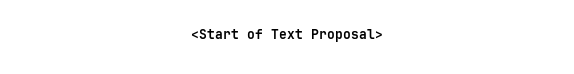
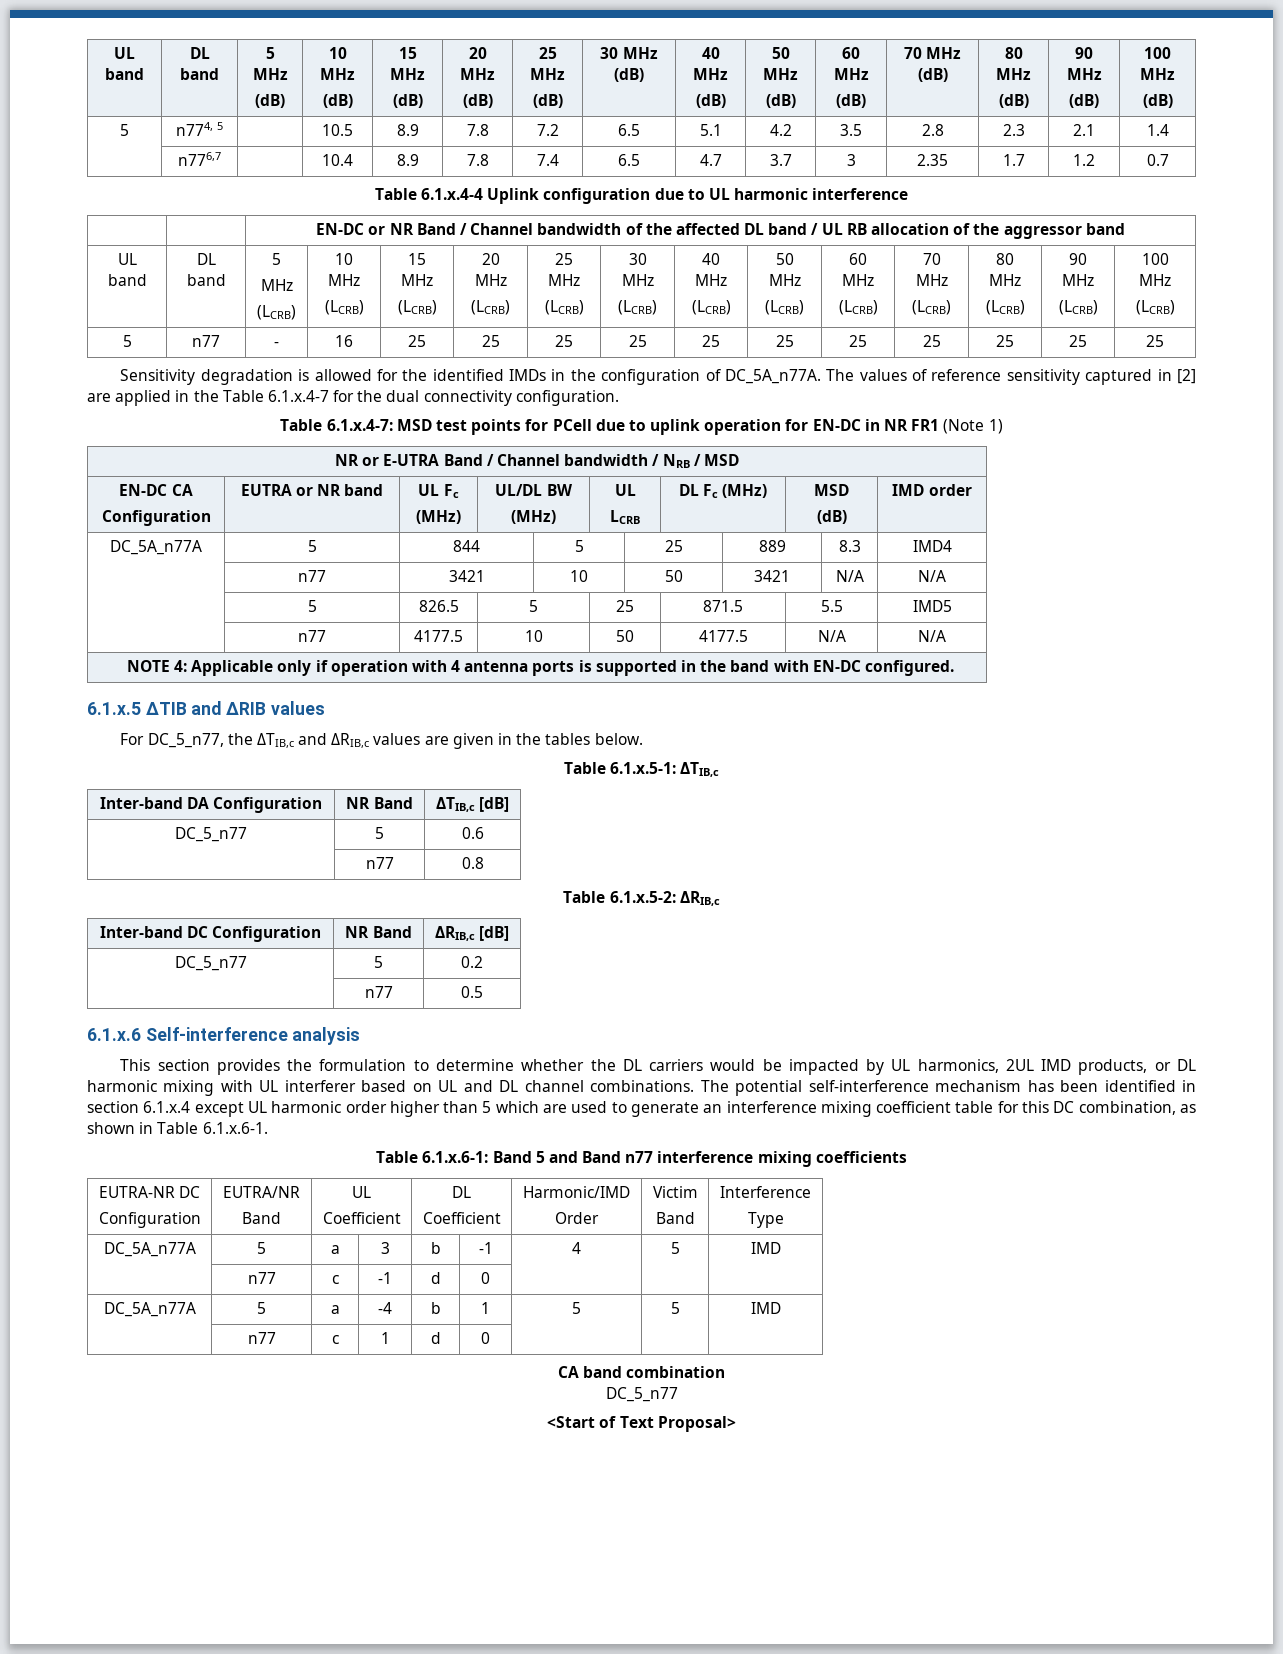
(191, 34) none -> [114,47,135,59] [105,68,144,80] [189,47,210,59] [180,68,219,80] [265,47,275,59] [252,68,288,80] [255,94,285,108] [328,47,347,59] [320,68,355,80] [322,94,353,108] [398,47,417,59] [390,68,425,80] [392,94,423,108] [468,47,487,59] [460,68,495,80] [462,94,493,108] [538,47,557,59] [530,68,565,80] [532,94,563,108] [600,47,658,59] [614,68,644,82] [701,47,720,59] [693,68,728,80] [695,94,726,108] [771,47,790,59] [763,68,798,80] [765,94,796,108] [842,47,860,59] [833,68,869,80] [836,94,866,108] [903,47,962,59] [917,68,948,82] [1004,47,1023,59] [996,68,1031,80] [998,94,1029,108] [1075,47,1093,59] [1066,68,1102,80] [1069,94,1099,108] [1144,47,1171,59] [1140,68,1175,80] [1142,94,1173,108] [120,124,129,136] [175,122,224,136] [322,124,353,136] [396,124,419,136] [466,124,489,136] [536,124,559,136] [618,124,640,136] [699,124,722,136] [769,124,792,136] [840,124,862,136] [921,124,944,136] [1002,124,1025,136] [1073,124,1095,136] [1146,124,1169,136] [178,152,221,166] [322,154,353,166] [396,154,419,166] [466,154,489,166] [536,154,559,166] [618,154,640,166] [699,154,722,166] [769,154,792,166] [846,154,856,166] [917,154,948,166] [1002,154,1025,166] [1073,154,1095,166] [1146,154,1169,166] [374,188,909,204] [316,223,1125,239] [117,253,137,265] [107,274,147,286] [196,253,216,265] [186,274,226,286] [272,253,281,265] [260,279,293,291] [257,305,296,320] [335,253,353,265] [328,274,360,286] [324,300,364,315] [408,253,426,265] [401,274,433,286] [397,300,437,315] [481,253,500,265] [474,274,507,286] [471,300,510,315] [555,253,573,265] [548,274,580,286] [544,300,584,315] [628,253,647,265] [621,274,654,286] [618,300,657,315] [702,253,720,265] [695,274,727,286] [691,300,731,315] [775,253,794,265] [768,274,801,286] [765,300,804,315] [849,253,867,265] [842,274,874,286] [838,300,878,315] [922,253,941,265] [915,274,948,286] [912,300,951,315] [996,253,1014,265] [989,274,1021,286] [985,300,1025,315] [1069,253,1087,265] [1062,274,1094,286] [1058,300,1098,315] [1141,253,1169,265] [1139,274,1171,286] [1135,300,1175,315] [122,335,132,347] [192,335,220,347] [274,342,279,347] [335,335,353,347] [408,335,426,347] [481,335,500,347] [555,335,573,347] [628,335,647,347] [702,335,720,347] [775,335,794,347] [849,335,867,347] [922,335,941,347] [996,335,1014,347] [1069,335,1087,347] [1146,335,1164,347] [120,369,1197,385] [87,390,619,406] [280,419,1003,435] [335,454,739,468] [119,484,193,496] [101,510,211,526] [240,484,384,496] [418,484,459,498] [416,510,461,524] [495,484,572,496] [511,510,556,524] [614,484,636,496] [610,510,640,524] [678,484,768,498] [814,484,849,496] [816,510,847,524] [892,484,972,496] [110,540,202,555] [307,540,317,552] [453,540,480,552] [574,540,584,552] [664,540,683,552] [758,540,786,552] [838,540,861,552] [912,540,952,552] [298,570,326,582] [448,570,485,582] [570,570,588,582] [664,570,683,582] [754,570,790,582] [835,570,864,582] [918,570,946,582] [307,600,317,612] [418,600,459,612] [529,600,538,612] [616,600,634,612] [703,600,743,612] [820,600,843,612] [912,600,952,612] [298,630,326,642] [414,630,463,642] [524,630,543,642] [616,630,634,642] [698,630,748,642] [817,630,846,642] [918,630,946,642] [126,660,954,676] [87,701,325,715] [120,733,643,749] [563,762,720,777] [99,797,323,813] [346,797,413,809] [435,797,510,812] [175,827,247,842] [375,827,384,839] [461,827,484,839] [365,857,394,869] [461,857,484,869] [563,891,720,906] [99,926,322,942] [345,926,412,938] [434,926,510,941] [174,956,247,971] [374,956,383,968] [461,956,483,968] [364,986,393,998] [461,986,483,998] [87,1027,361,1045] [120,1059,1196,1075] [87,1080,1196,1096] [87,1101,1197,1117] [87,1122,268,1134] [376,1151,907,1167] [98,1186,201,1198] [98,1212,201,1228] [223,1186,300,1198] [241,1212,281,1224] [352,1186,371,1198] [322,1212,401,1224] [452,1186,471,1198] [422,1212,501,1224] [523,1186,630,1198] [555,1212,599,1224] [652,1186,698,1198] [655,1212,695,1224] [720,1186,811,1198] [747,1212,784,1228] [103,1242,196,1257] [257,1242,266,1254] [330,1245,340,1254] [380,1242,390,1254] [430,1242,441,1254] [478,1242,493,1254] [572,1242,581,1254] [670,1242,680,1254] [750,1242,781,1254] [247,1272,276,1284] [331,1275,339,1284] [378,1272,392,1284] [430,1272,441,1284] [481,1272,490,1284] [103,1302,196,1317] [257,1302,266,1314] [330,1305,340,1314] [378,1302,392,1314] [430,1302,441,1314] [481,1302,490,1314] [572,1302,581,1314] [670,1302,680,1314] [750,1302,781,1314] [247,1332,276,1344] [331,1335,339,1344] [380,1332,390,1344] [430,1332,441,1344] [481,1332,490,1344] [557,1366,726,1378] [605,1387,678,1402] UL band | DL band | 5 MHz // (dB) | 10 MHz // (dB) | 15 MHz // (dB) | 20 MHz // (dB) | 25 MHz // (dB) | 30 MHz (dB) | 40 MHz // (dB) | 50 MHz // (dB) | 60 MHz // (dB) | 70 MHz (dB) | 80 MHz // (dB) | 90 MHz // (dB) | 100 MHz // (dB) // 5 | n774, 5 | | 10.5 | 8.9 | 7.8 | 7.2 | 6.5 | 5.1 | 4.2 | 3.5 | 2.8 | 2.3 | 2.1 | 1.4 // | n776,7 | | 10.4 | 8.9 | 7.8 | 7.4 | 6.5 | 4.7 | 3.7 | 3 | 2.35 | 1.7 | 1.2 | 0.7 // Table 6.1.x.4-4 Uplink configuration due to UL harmonic interference // | | EN-DC or NR Band / Channel bandwidth of the affected DL band / UL RB allocation of the aggressor band // UL band | DL band | 5 // MHz // (LCRB) | 10 MHz // (LCRB) | 15 MHz // (LCRB) | 20 MHz // (LCRB) | 25 MHz // (LCRB) | 30 MHz // (LCRB) | 40 MHz // (LCRB) | 50 MHz // (LCRB) | 60 MHz // (LCRB) | 70 MHz // (LCRB) | 80 MHz // (LCRB) | 90 MHz // (LCRB) | 100 MHz // (LCRB) // 5 | n77 | - | 16 | 25 | 25 | 25 | 25 | 25 | 25 | 25 | 25 | 25 | 25 | 25 // Sensitivity degradation is allowed for the identified IMDs in the configuration of DC_5A_n77A. The values of reference sensitivity captured in [2] are applied in the Table 6.1.x.4-7 for the dual connectivity configuration. // Table 6.1.x.4-7: MSD test points for PCell due to uplink operation for EN-DC in NR FR1 (Note 1) // NR or E-UTRA Band / Channel bandwidth / NRB / MSD // EN-DC CA // Configuration | EUTRA or NR band | UL Fc // (MHz) | UL/DL BW // (MHz) | UL // LCRB | DL Fc (MHz) | MSD // (dB) | IMD order // DC_5A_n77A | 5 | 844 | 5 | 25 | 889 | 8.3 | IMD4 // | n77 | 3421 | 10 | 50 | 3421 | N/A | N/A // | 5 | 826.5 | 5 | 25 | 871.5 | 5.5 | IMD5 // | n77 | 4177.5 | 10 | 50 | 4177.5 | N/A | N/A // NOTE 4: Applicable only if operation with 4 antenna ports is supported in the band with EN-DC configured. // 6.1.x.5 ∆TIB and ∆RIB values // For DC_5_n77, the ΔTIB,c and ΔRIB,c values are given in the tables below. // Table 6.1.x.5-1: ΔTIB,c // Inter-band DA Configuration | NR Band | ΔTIB,c [dB] // DC_5_n77 | 5 | 0.6 // | n77 | 0.8 // Table 6.1.x.5-2: ΔRIB,c // Inter-band DC Configuration | NR Band | ΔRIB,c [dB] // DC_5_n77 | 5 | 0.2 // | n77 | 0.5 // 6.1.x.6 Self-interference analysis // This section provides the formulation to determine whether the DL carriers would be impacted by UL harmonics, 2UL IMD products, or DL harmonic mixing with UL interferer based on UL and DL channel combinations. The potential self-interference mechanism has been identified in section 6.1.x.4 except UL harmonic order higher than 5 which are used to generate an interference mixing coefficient table for this DC combination, as shown in Table 6.1.x.6-1. // Table 6.1.x.6-1: Band 5 and Band n77 interference mixing coefficients // EUTRA-NR DC // Configuration | EUTRA/NR // Band | UL // Coefficient | DL // Coefficient | Harmonic/IMD // Order | Victim // Band | Interference // Type // DC_5A_n77A | 5 | a | 3 | b | -1 | 4 | 5 | IMD // | n77 | c | -1 | d | 0 | | | // DC_5A_n77A | 5 | a | -4 | b | 1 | 5 | 5 | IMD // | n77 | c | 1 | d | 0 | | | // CA band combination // DC_5_n77 //

